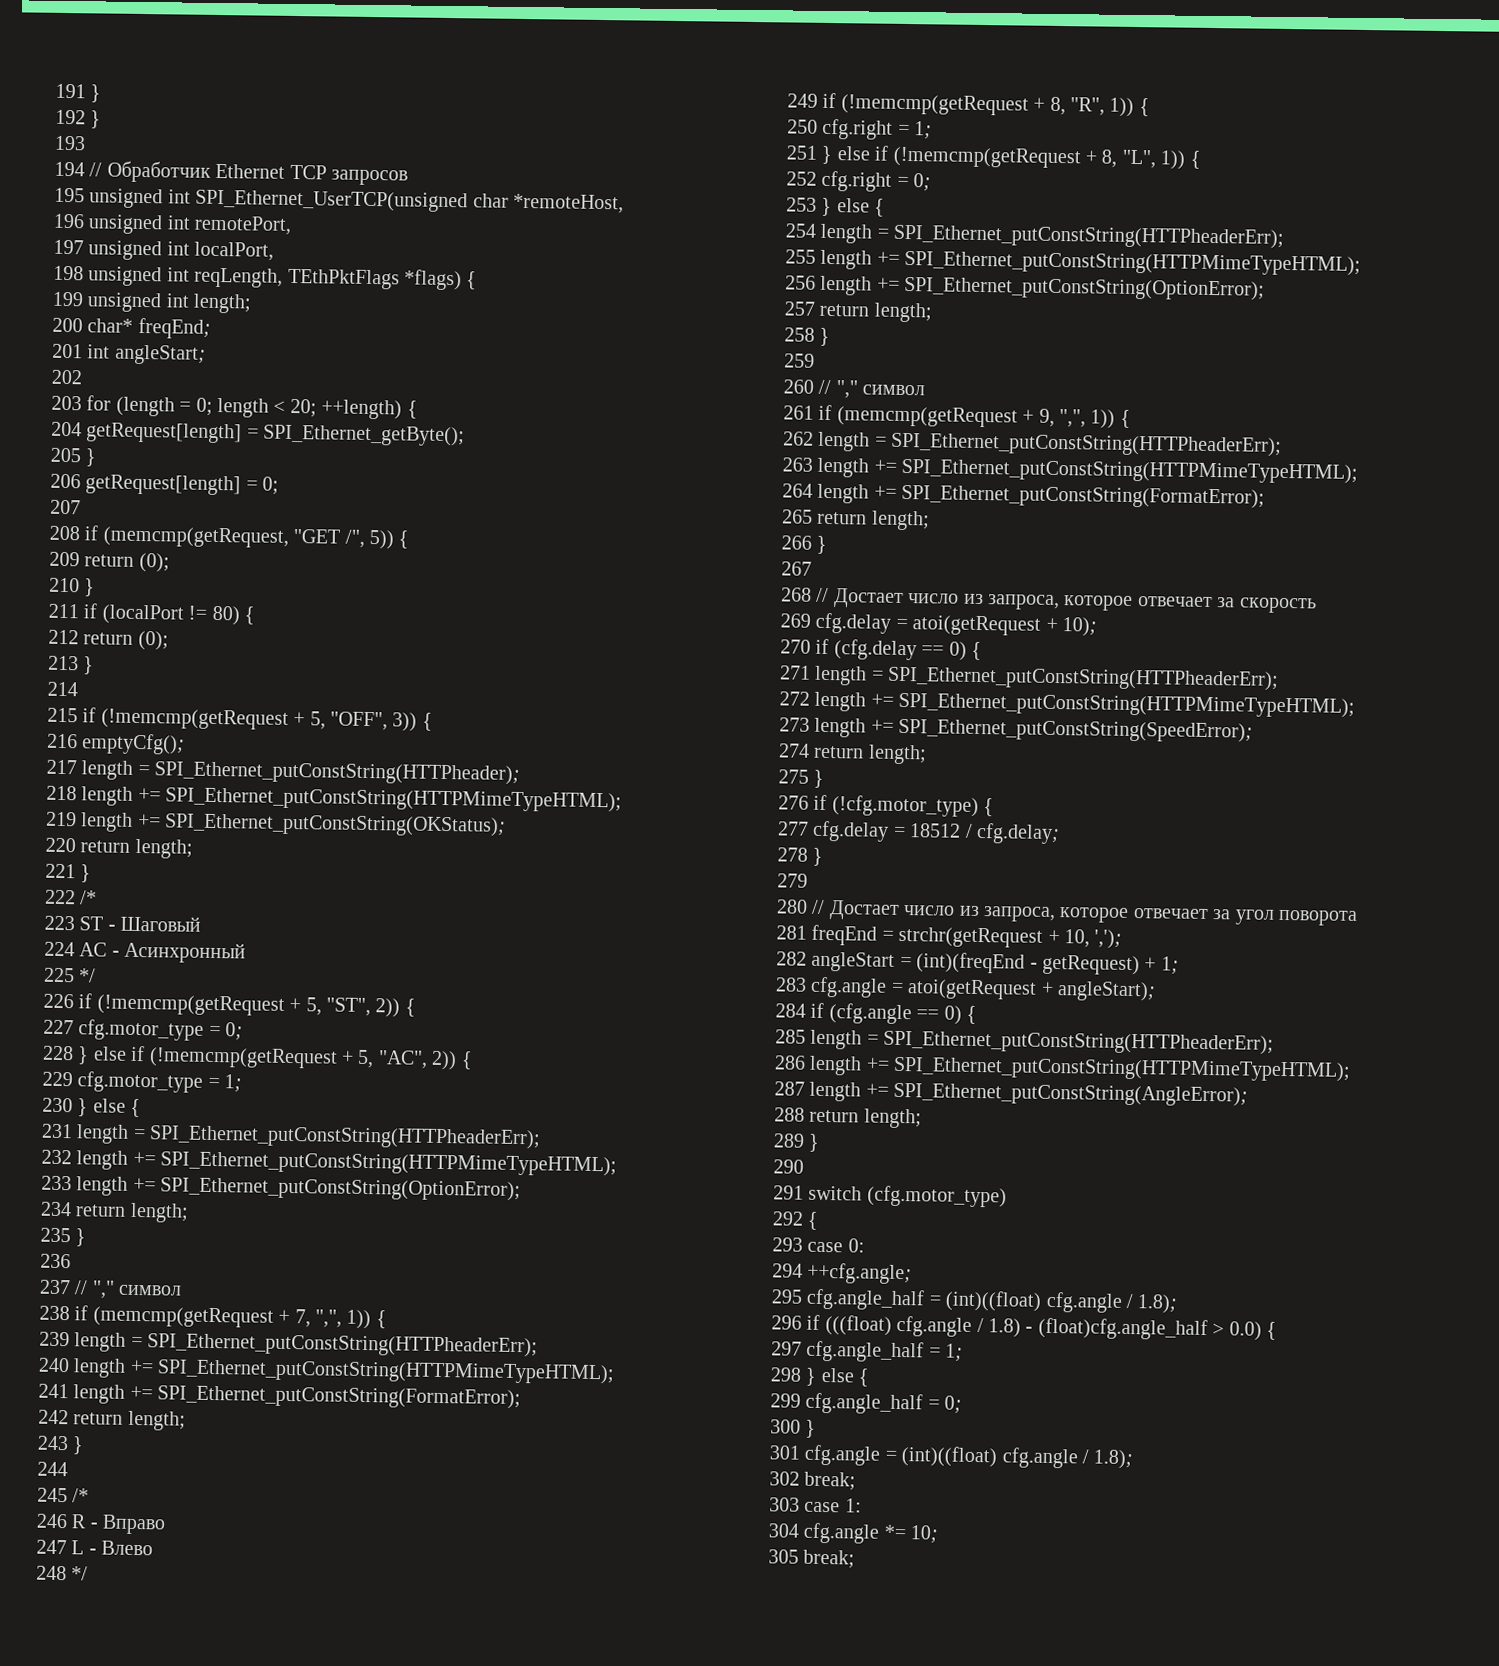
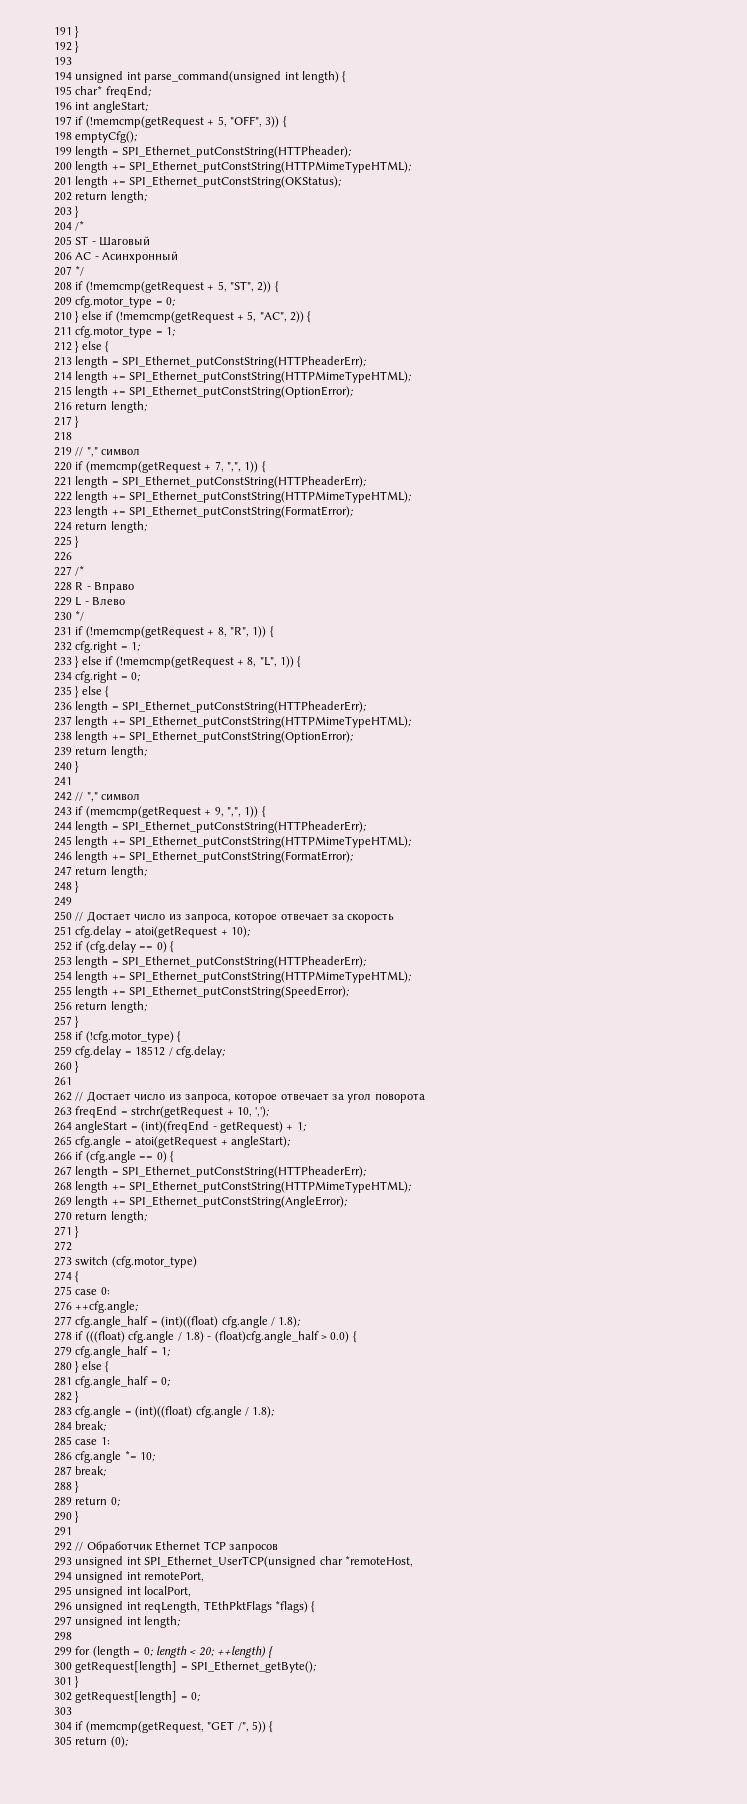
[89,160,408,186] [54,187,624,214] [53,213,293,235] [53,239,275,261] [53,265,478,291] [52,291,253,314] [52,317,83,333] // Обработчик Ethernet TCP запросов // 195 unsigned int SPI_Ethernet_UserTCP(unsigned char *remoteHost, // 196 unsigned int remotePort, // 197 unsigned int localPort, // 198 unsigned int reqLength, TEthPktFlags *flags) { // 199 unsigned int length; // 200 -> [75,71,347,83] [54,86,72,95] unsigned int parse_command(unsigned int length) { // 195
[52,343,83,359] 201 -> [54,102,72,110] 196
[51,369,83,385] [51,395,418,420] [51,421,466,447] [50,447,97,467] [50,473,280,496] [50,499,81,515] [49,525,410,550] [49,551,170,573] [49,577,96,597] [48,603,256,626] [48,629,169,651] [48,655,95,675] [47,681,78,697] [47,707,78,723] 202 // 203 for (length = 0; length < 20; ++length) { // 204 getRequest[length] = SPI_Ethernet_getByte(); // 205 } // 206 getRequest[length] = 0; // 207 // 208 if (memcmp(getRequest, "GET /", 5)) { // 209 return (0); // 210 } // 211 if (localPort != 80) { // 212 return (0); // 213 } // 214 // 215 -> [54,116,72,125] 197
[47,733,78,749] 216 -> [54,132,72,140] 198
[46,759,77,775] 217 -> [54,147,72,155] 199
[46,785,623,813] [46,811,77,827] 218 length += SPI_Ethernet_putConstString(HTTPMimeTypeHTML); // 219 -> [54,161,412,173] [54,177,72,186] 200 length += SPI_Ethernet_putConstString(HTTPMimeTypeHTML); // 201
[45,837,193,859] [45,863,92,883] [45,889,98,905] [44,915,75,931] 220 return length; // 221 } // 222 /* // 223 -> [54,191,147,203] [54,206,80,218] [54,221,85,231] [54,236,72,246] 202 return length; // 203 } // 204 /* // 205
[44,941,75,957] 224 -> [54,252,72,261] 206
[43,967,97,983] [43,993,74,1009] 225 */ // 226 -> [54,266,85,276] [54,282,72,291] 207 */ // 208
[43,1019,74,1035] 227 -> [54,297,72,306] 209
[42,1045,74,1061] 228 -> [54,312,72,321] 210
[42,1071,73,1087] 229 -> [54,327,72,336] 211
[42,1097,142,1118] [41,1123,542,1150] [41,1149,618,1177] [41,1175,522,1202] [40,1201,189,1223] [40,1227,87,1247] [40,1253,71,1269] [39,1279,183,1299] [39,1305,70,1321] 230 } else { // 231 length = SPI_Ethernet_putConstString(HTTPheaderErr); // 232 length += SPI_Ethernet_putConstString(HTTPMimeTypeHTML); // 233 length += SPI_Ethernet_putConstString(OptionError); // 234 return length; // 235 } // 236 // 237 // "," символ // 238 -> [54,341,110,353] [54,356,367,368] [54,371,412,383] [54,386,354,398] [54,401,147,413] [54,416,80,428] [54,432,72,441] [54,447,141,457] [54,462,72,471] 212 } else { // 213 length = SPI_Ethernet_putConstString(HTTPheaderErr); // 214 length += SPI_Ethernet_putConstString(HTTPMimeTypeHTML); // 215 length += SPI_Ethernet_putConstString(OptionError); // 216 return length; // 217 } // 218 // 219 // "," символ // 220
[39,1331,539,1358] [38,1357,616,1385] [38,1383,522,1410] [38,1409,186,1431] [37,1435,85,1455] [37,1461,68,1477] [37,1487,90,1503] [36,1513,68,1529] 239 length = SPI_Ethernet_putConstString(HTTPheaderErr); // 240 length += SPI_Ethernet_putConstString(HTTPMimeTypeHTML); // 241 length += SPI_Ethernet_putConstString(FormatError); // 242 return length; // 243 } // 244 // 245 /* // 246 -> [54,476,367,488] [54,491,412,503] [54,506,354,518] [54,521,147,533] [54,536,80,548] [54,552,72,561] [54,566,85,576] [54,582,72,591] 221 length = SPI_Ethernet_putConstString(HTTPheaderErr); // 222 length += SPI_Ethernet_putConstString(HTTPMimeTypeHTML); // 223 length += SPI_Ethernet_putConstString(FormatError); // 224 return length; // 225 } // 226 // 227 /* // 228
[36,1539,67,1555] 247 -> [54,597,72,606] 229
[36,1565,89,1581] [787,93,818,108] 248 */ // 249 -> [54,611,85,621] [54,627,72,636] 230 */ // 231
[787,119,818,134] 250 -> [54,642,72,651] 232
[786,145,818,160] 251 -> [54,657,72,666] 233
[786,171,817,186] 252 -> [54,672,72,681] 234
[786,197,886,217] [785,223,1285,249] [785,249,1362,276] [785,275,1266,301] [784,301,932,323] [784,327,831,347] [784,353,815,368] [783,379,926,399] [783,405,814,420] 253 } else { // 254 length = SPI_Ethernet_putConstString(HTTPheaderErr); // 255 length += SPI_Ethernet_putConstString(HTTPMimeTypeHTML); // 256 length += SPI_Ethernet_putConstString(OptionError); // 257 return length; // 258 } // 259 // 260 // "," символ // 261 -> [54,686,110,698] [54,701,367,713] [54,716,412,728] [54,731,354,743] [54,746,147,758] [54,761,80,773] [54,777,72,786] [54,792,141,802] [54,807,72,816] 235 } else { // 236 length = SPI_Ethernet_putConstString(HTTPheaderErr); // 237 length += SPI_Ethernet_putConstString(HTTPMimeTypeHTML); // 238 length += SPI_Ethernet_putConstString(OptionError); // 239 return length; // 240 } // 241 // 242 // "," символ // 243
[783,431,1283,457] [782,457,1359,484] [782,483,1266,509] [782,509,930,531] [781,535,828,554] [781,561,812,576] [781,587,812,602] 262 length = SPI_Ethernet_putConstString(HTTPheaderErr); // 263 length += SPI_Ethernet_putConstString(HTTPMimeTypeHTML); // 264 length += SPI_Ethernet_putConstString(FormatError); // 265 return length; // 266 } // 267 // 268 -> [54,821,367,833] [54,836,412,848] [54,851,354,863] [54,866,147,878] [54,881,80,893] [54,897,72,906] [54,911,72,921] 244 length = SPI_Ethernet_putConstString(HTTPheaderErr); // 245 length += SPI_Ethernet_putConstString(HTTPMimeTypeHTML); // 246 length += SPI_Ethernet_putConstString(FormatError); // 247 return length; // 248 } // 249 // 250
[780,613,811,628] 269 -> [54,926,72,936] 251
[780,639,811,654] 270 -> [54,941,72,951] 252
[780,665,1280,691] [779,691,1356,718] [779,717,810,732] 271 length = SPI_Ethernet_putConstString(HTTPheaderErr); // 272 length += SPI_Ethernet_putConstString(HTTPMimeTypeHTML); // 273 -> [54,956,367,968] [54,971,412,983] [54,986,72,996] 253 length = SPI_Ethernet_putConstString(HTTPheaderErr); // 254 length += SPI_Ethernet_putConstString(HTTPMimeTypeHTML); // 255
[778,743,927,765] [778,769,825,788] [778,795,809,810] 274 return length; // 275 } // 276 -> [54,1001,147,1013] [54,1016,80,1028] [54,1031,72,1041] 256 return length; // 257 } // 258
[777,821,809,836] 277 -> [54,1046,72,1056] 259
[777,847,824,866] [777,873,808,888] [776,899,808,914] 278 } // 279 // 280 -> [54,1061,80,1073] [54,1077,72,1086] [54,1092,72,1101] 260 } // 261 // 262
[776,925,807,940] 281 -> [54,1107,72,1116] 263
[776,951,807,966] 282 -> [54,1122,72,1131] 264
[775,977,807,992] 283 -> [54,1136,72,1146] 265
[775,1003,806,1018] 284 -> [54,1152,72,1161] 266
[775,1029,1275,1055] [774,1055,1352,1082] [774,1081,805,1096] 285 length = SPI_Ethernet_putConstString(HTTPheaderErr); // 286 length += SPI_Ethernet_putConstString(HTTPMimeTypeHTML); // 287 -> [54,1166,367,1178] [54,1181,412,1193] [54,1197,72,1206] 267 length = SPI_Ethernet_putConstString(HTTPheaderErr); // 268 length += SPI_Ethernet_putConstString(HTTPMimeTypeHTML); // 269
[774,1107,922,1129] [773,1133,821,1152] [773,1159,804,1174] [773,1185,804,1200] 288 return length; // 289 } // 290 // 291 -> [54,1211,147,1223] [54,1226,80,1238] [54,1241,72,1251] [54,1256,72,1266] 270 return length; // 271 } // 272 // 273
[772,1211,820,1230] [772,1237,803,1252] 292 { // 293 -> [54,1271,80,1283] [54,1286,72,1296] 274 { // 275
[772,1263,803,1278] 294 -> [54,1301,72,1311] 276
[771,1289,803,1304] 295 -> [54,1316,72,1326] 277
[771,1315,802,1330] 296 -> [54,1331,72,1341] 278
[771,1341,802,1356] 297 -> [54,1346,72,1356] 279
[770,1367,870,1387] [770,1393,801,1408] 298 } else { // 299 -> [54,1361,110,1373] [54,1377,72,1386] 280 } else { // 281
[770,1419,817,1438] [769,1445,800,1460] 300 } // 301 -> [54,1391,80,1403] [54,1407,72,1416] 282 } // 283
[769,1471,857,1491] [769,1497,800,1512] 302 break; // 303 -> [54,1421,107,1432] [54,1436,72,1446] 284 break; // 285
[768,1523,799,1538] 304 -> [54,1452,72,1461] 286
(939, 1534) none -> [54,1466,107,1477] [54,1481,80,1493] [54,1497,120,1507] [54,1511,80,1523] [54,1527,72,1536] [54,1541,278,1553] [54,1556,413,1568] [54,1571,205,1583] [54,1586,192,1598] [54,1601,316,1613] [54,1616,181,1628] [54,1632,72,1641] [54,1646,274,1658] [54,1661,317,1673] [54,1676,80,1688] [54,1691,201,1703] [54,1707,72,1715] [54,1721,274,1733] // 287 break; // 288 } // 289 return 0; // 290 } // 291 // 292 // Обработчик Ethernet TCP запросов // 293 unsigned int SPI_Ethernet_UserTCP(unsigned char *remoteHost, // 294 unsigned int remotePort, // 295 unsigned int localPort, // 296 unsigned int reqLength, TEthPktFlags *flags) { // 297 unsigned int length; // 298 // 299 for (length = 0; length < 20; ++length) { // 300 getRequest[length] = SPI_Ethernet_getByte(); // 301 } // 302 getRequest[length] = 0; // 303 // 304 if (memcmp(getRequest, "GET /", 5)) {
[803,1549,856,1569] break; -> [75,1736,128,1748] return (0);

